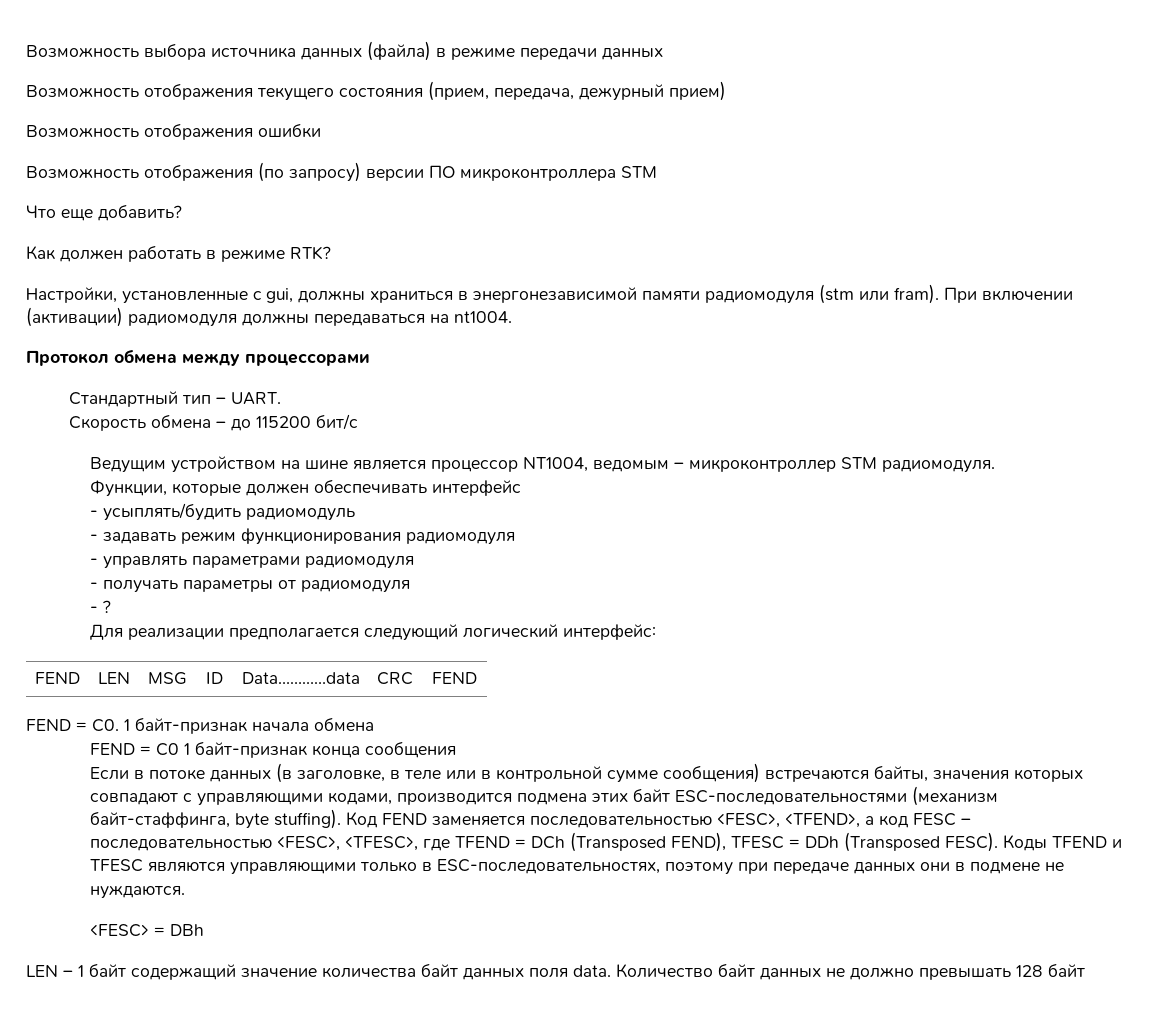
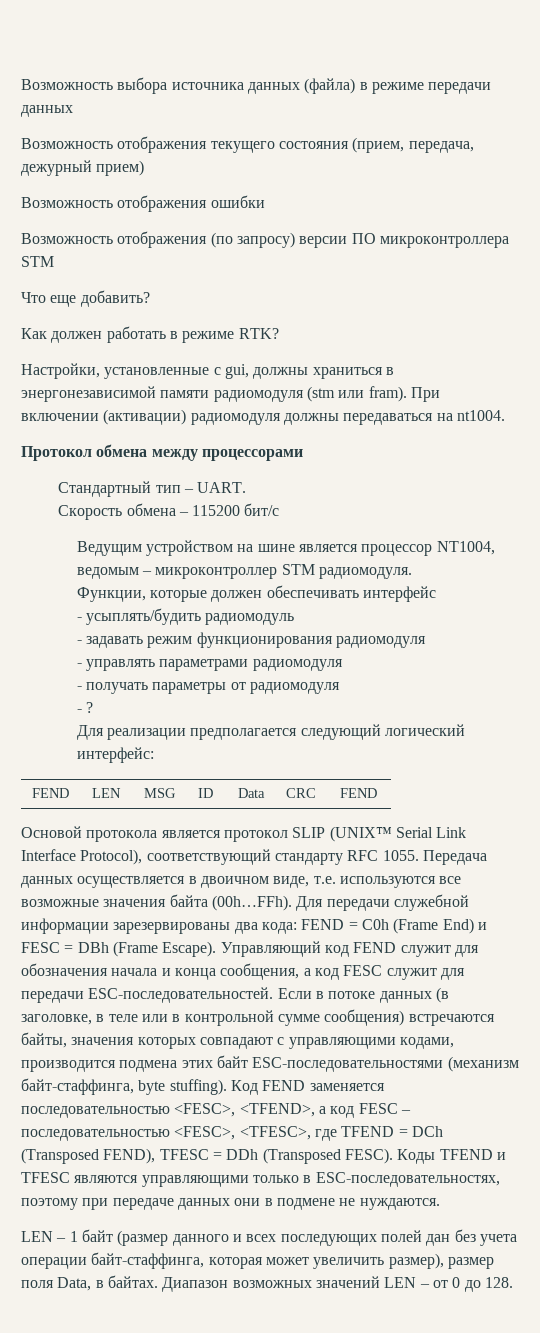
[230,419,251,431] до -> (189, 514) none
[241,672,360,684] Data…………data -> [238,788,265,798] Data
[26,717,374,734] [90,741,457,758] FEND = C0. 1 байт-признак начала обмена // FEND = C0 1 байт-признак конца сообщения // -> [21,826,467,842] [21,849,487,865] [21,876,462,888] [21,894,469,911] [21,918,487,934] [21,941,479,957] [21,963,465,980] [21,987,274,1003] Основой протокола является протокол SLIP (UNIX™ Serial Link Interface Protocol), соответствующий стандарту RFC 1055. Передача данных осуществляется в двоичном виде, т.е. используются все возможные значения байта (00h…FFh). Для передачи служебной информации зарезервированы два кода: FEND = C0h (Frame End) и FESC = DBh (Frame Escape). Управляющий код FEND служит для обозначения начала и конца сообщения, а код FESC служит для передачи ESC-последовательностей.
[90,924,205,937] // <FESC> = DBh -> (440, 1204) none
[131,963,1085,980] содержащий значение количества байт данных поля data. Количество байт данных не должно превышать 128 байт -> [117,1229,517,1246] [21,1252,494,1269] [21,1275,513,1292] (размер данного и всех последующих полей дан без учета операции байт-стаффинга, которая может увеличить размер), размер поля Data, в байтах. Диапазон возможных значений LEN – от 0 до 128.

